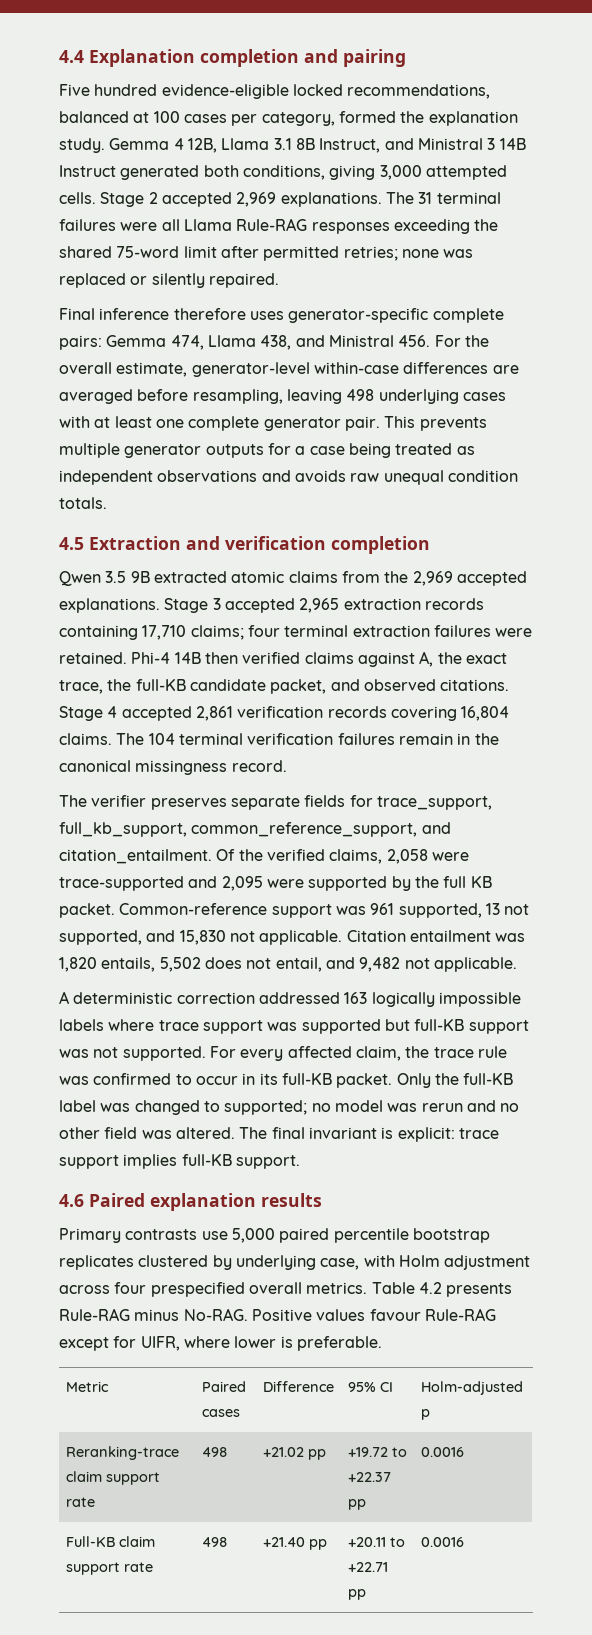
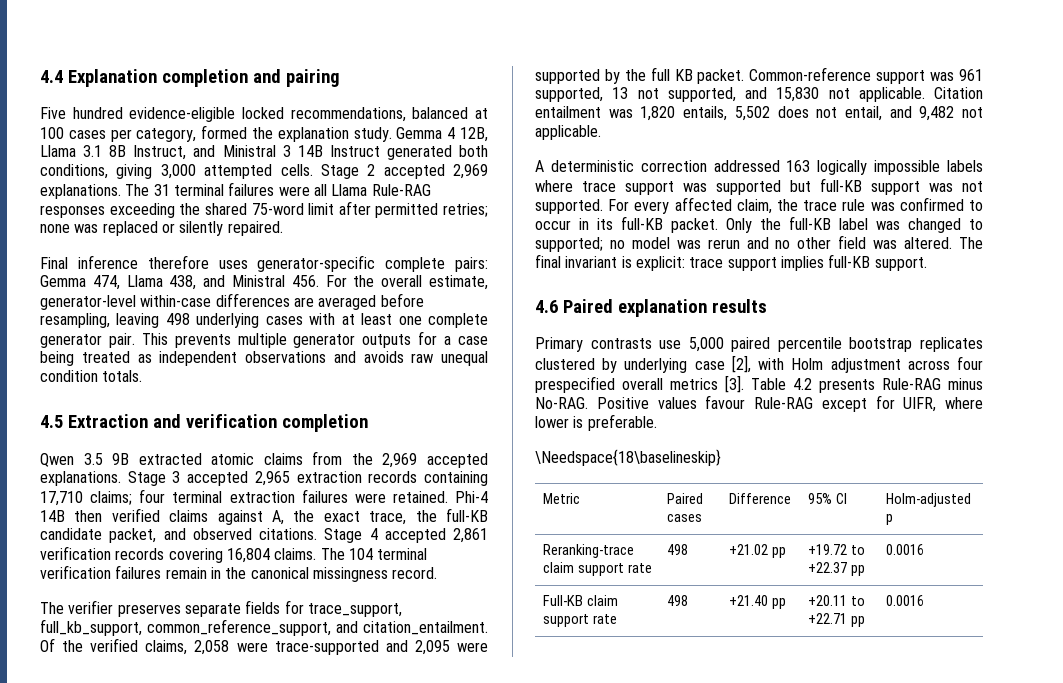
[320,1258,360,1270] case, -> [694,355,751,373] case [2],
[306,1282,368,1294] metrics. -> [670,375,744,393] metrics [3].
(382, 1343) none -> [535,449,721,466] // \Needspace{18\baselineskip}

